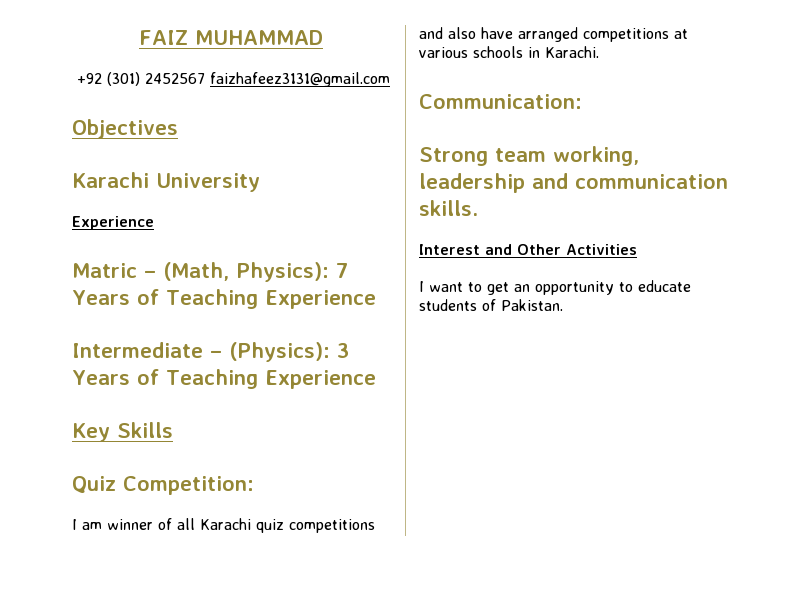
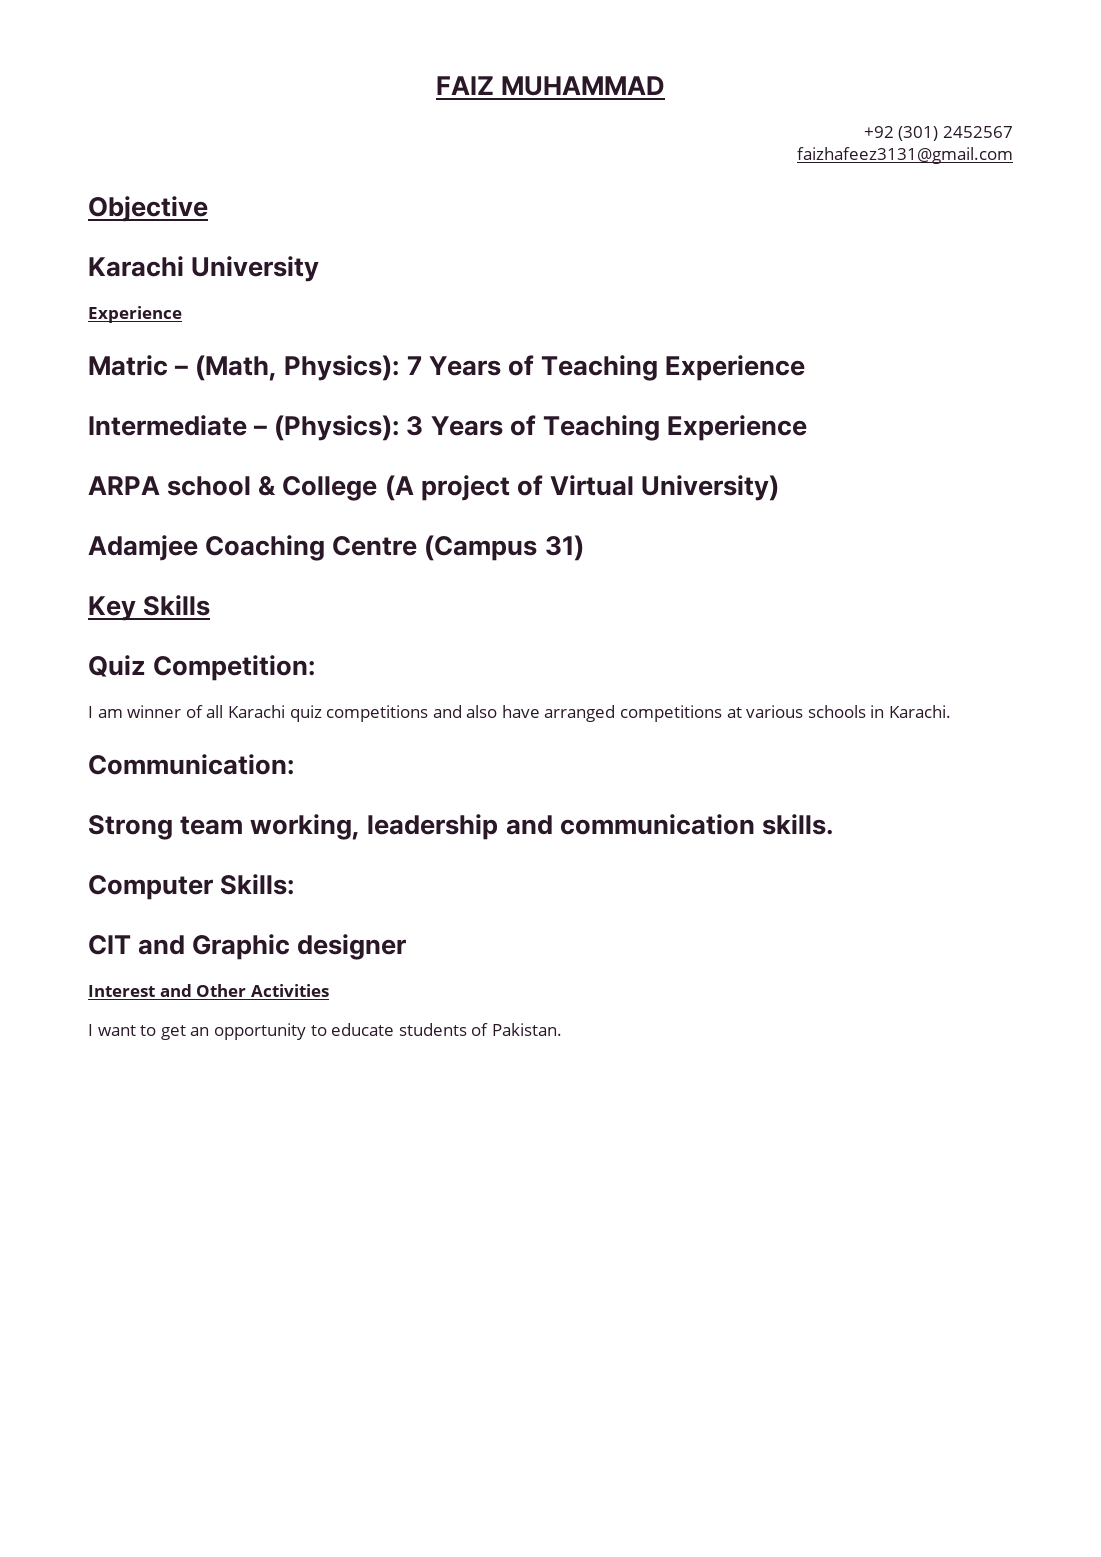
(205, 78) none -> (1013, 132) //
[72,119,178,139] Objectives -> [88,196,208,222] Objective
(376, 379) none -> [88,475,780,501] [88,535,584,561] // ARPA school & College (A project of Virtual University) // Adamjee Coaching Centre (Campus 31)
(478, 208) none -> [88,874,295,900] [88,934,407,960] // Computer Skills: // CIT and Graphic designer

